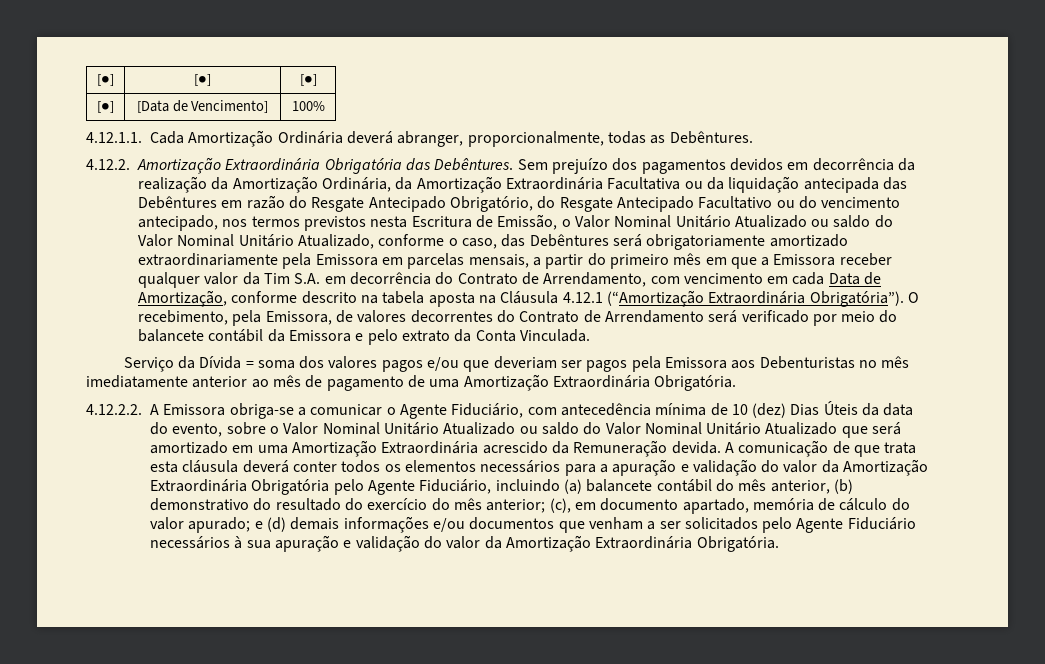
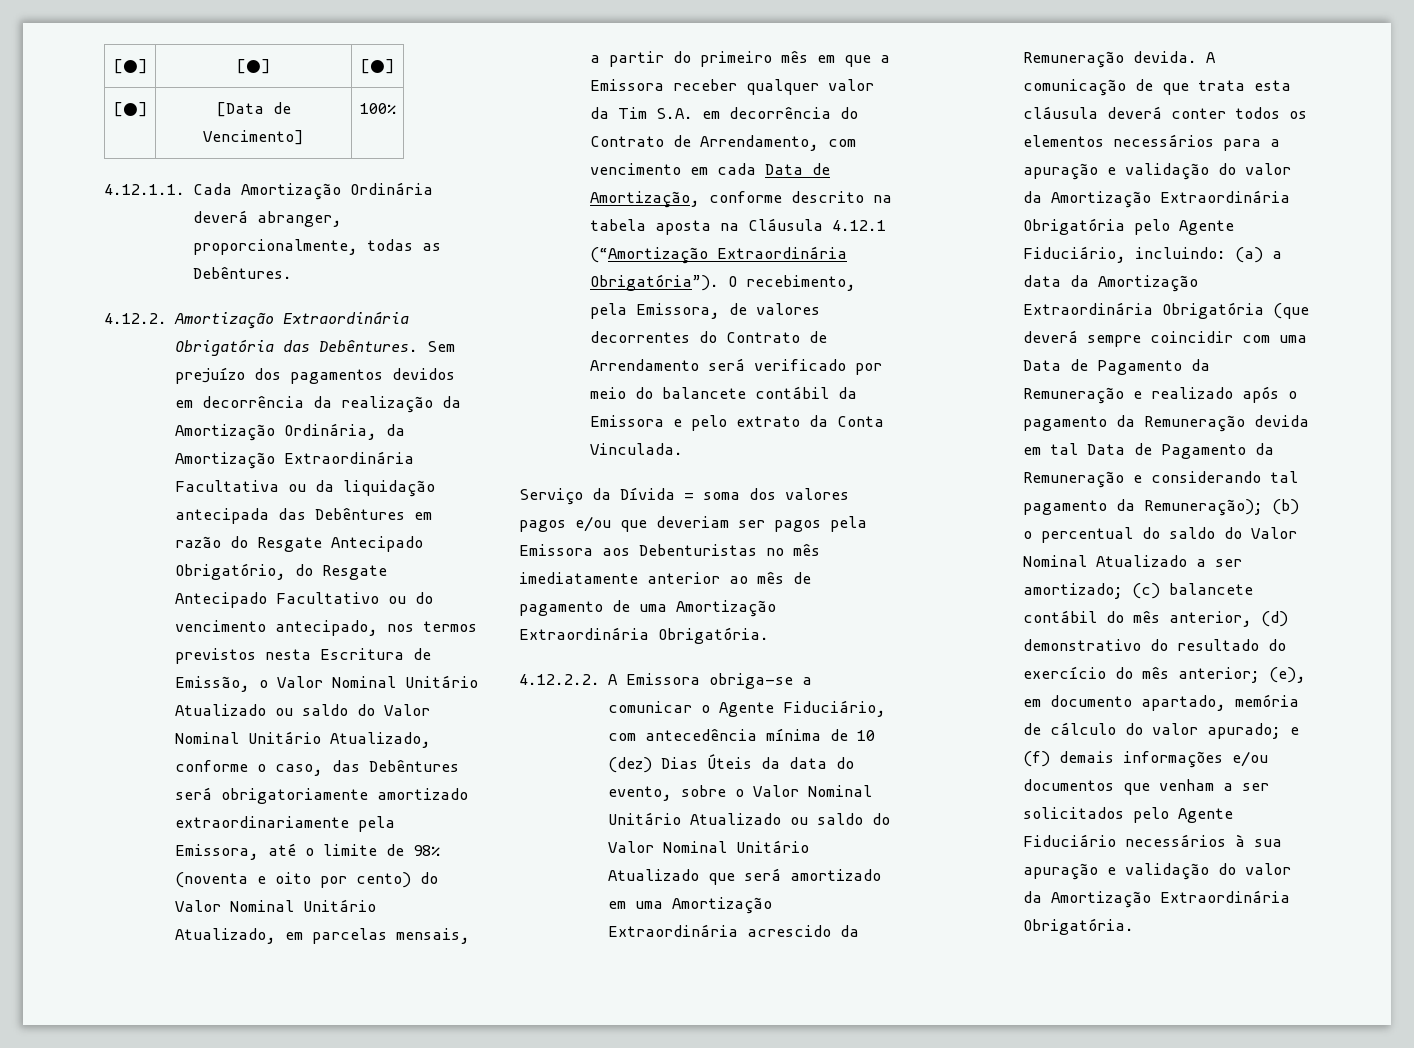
[315,254,378,266] Emissora -> [175,843,441,860] [175,872,439,888] [175,899,377,912] [175,928,277,944] Emissora, até o limite de 98% (noventa e oito por cento) do Valor Nominal Unitário Atualizado,
[495,479,582,494] incluindo (a) -> [1135,247,1283,263] [1023,275,1199,292] [1023,302,1310,319] [1023,330,1308,347] [1023,359,1211,375] [1023,386,1298,404] [1023,415,1310,432] [1023,443,1275,459] [1023,471,1299,488] [1023,499,1300,516] [1023,527,1298,543] [1023,555,1243,567] [1023,583,1161,599] incluindo: (a) a data da Amortização Extraordinária Obrigatória (que deverá sempre coincidir com uma Data de Pagamento da Remuneração e realizado após o pagamento da Remuneração devida em tal Data de Pagamento da Remuneração e considerando tal pagamento da Remuneração); (b) o percentual do saldo do Valor Nominal Atualizado a ser amortizado; (c)
[833,479,853,494] (b) -> [1261,611,1289,627] (d)
[549,498,571,513] (c), -> [1269,667,1307,683] (e),
[266,517,286,532] (d) -> [1023,751,1051,767] (f)

